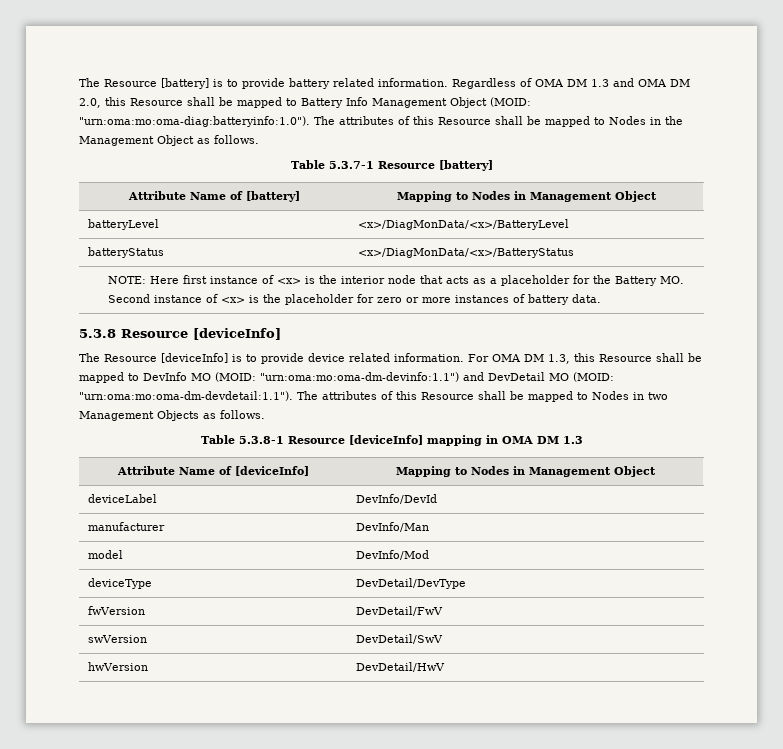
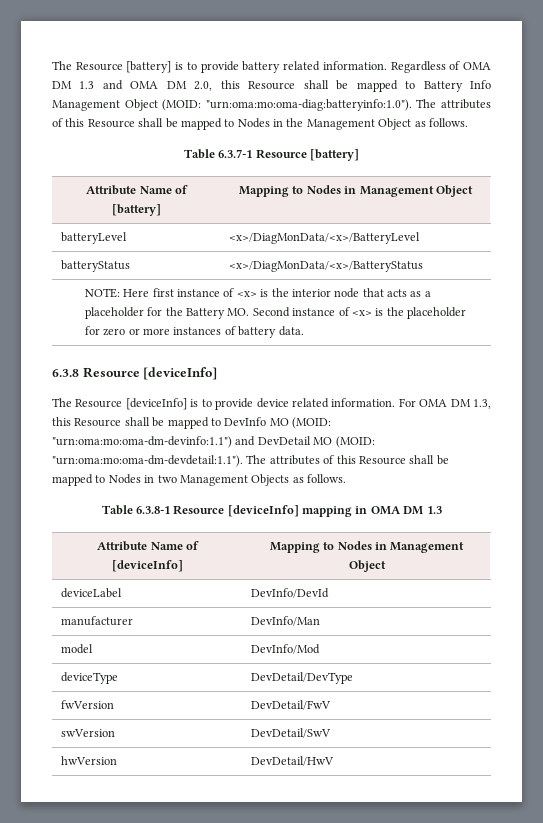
[328,161,374,169] 5.3.7-1 -> [218,149,253,158] 6.3.7-1
[79,329,116,338] 5.3.8 -> [52,369,79,377] 6.3.8
[238,436,284,444] 5.3.8-1 -> [135,506,170,514] 6.3.8-1

